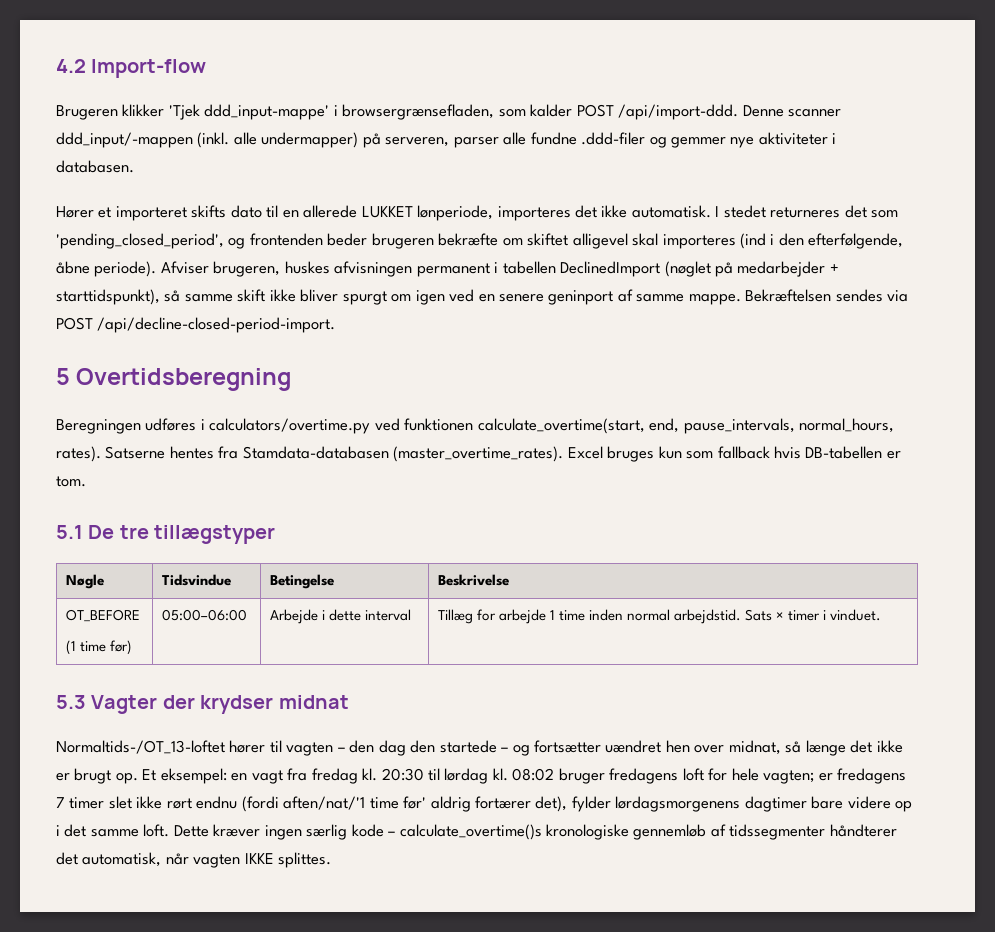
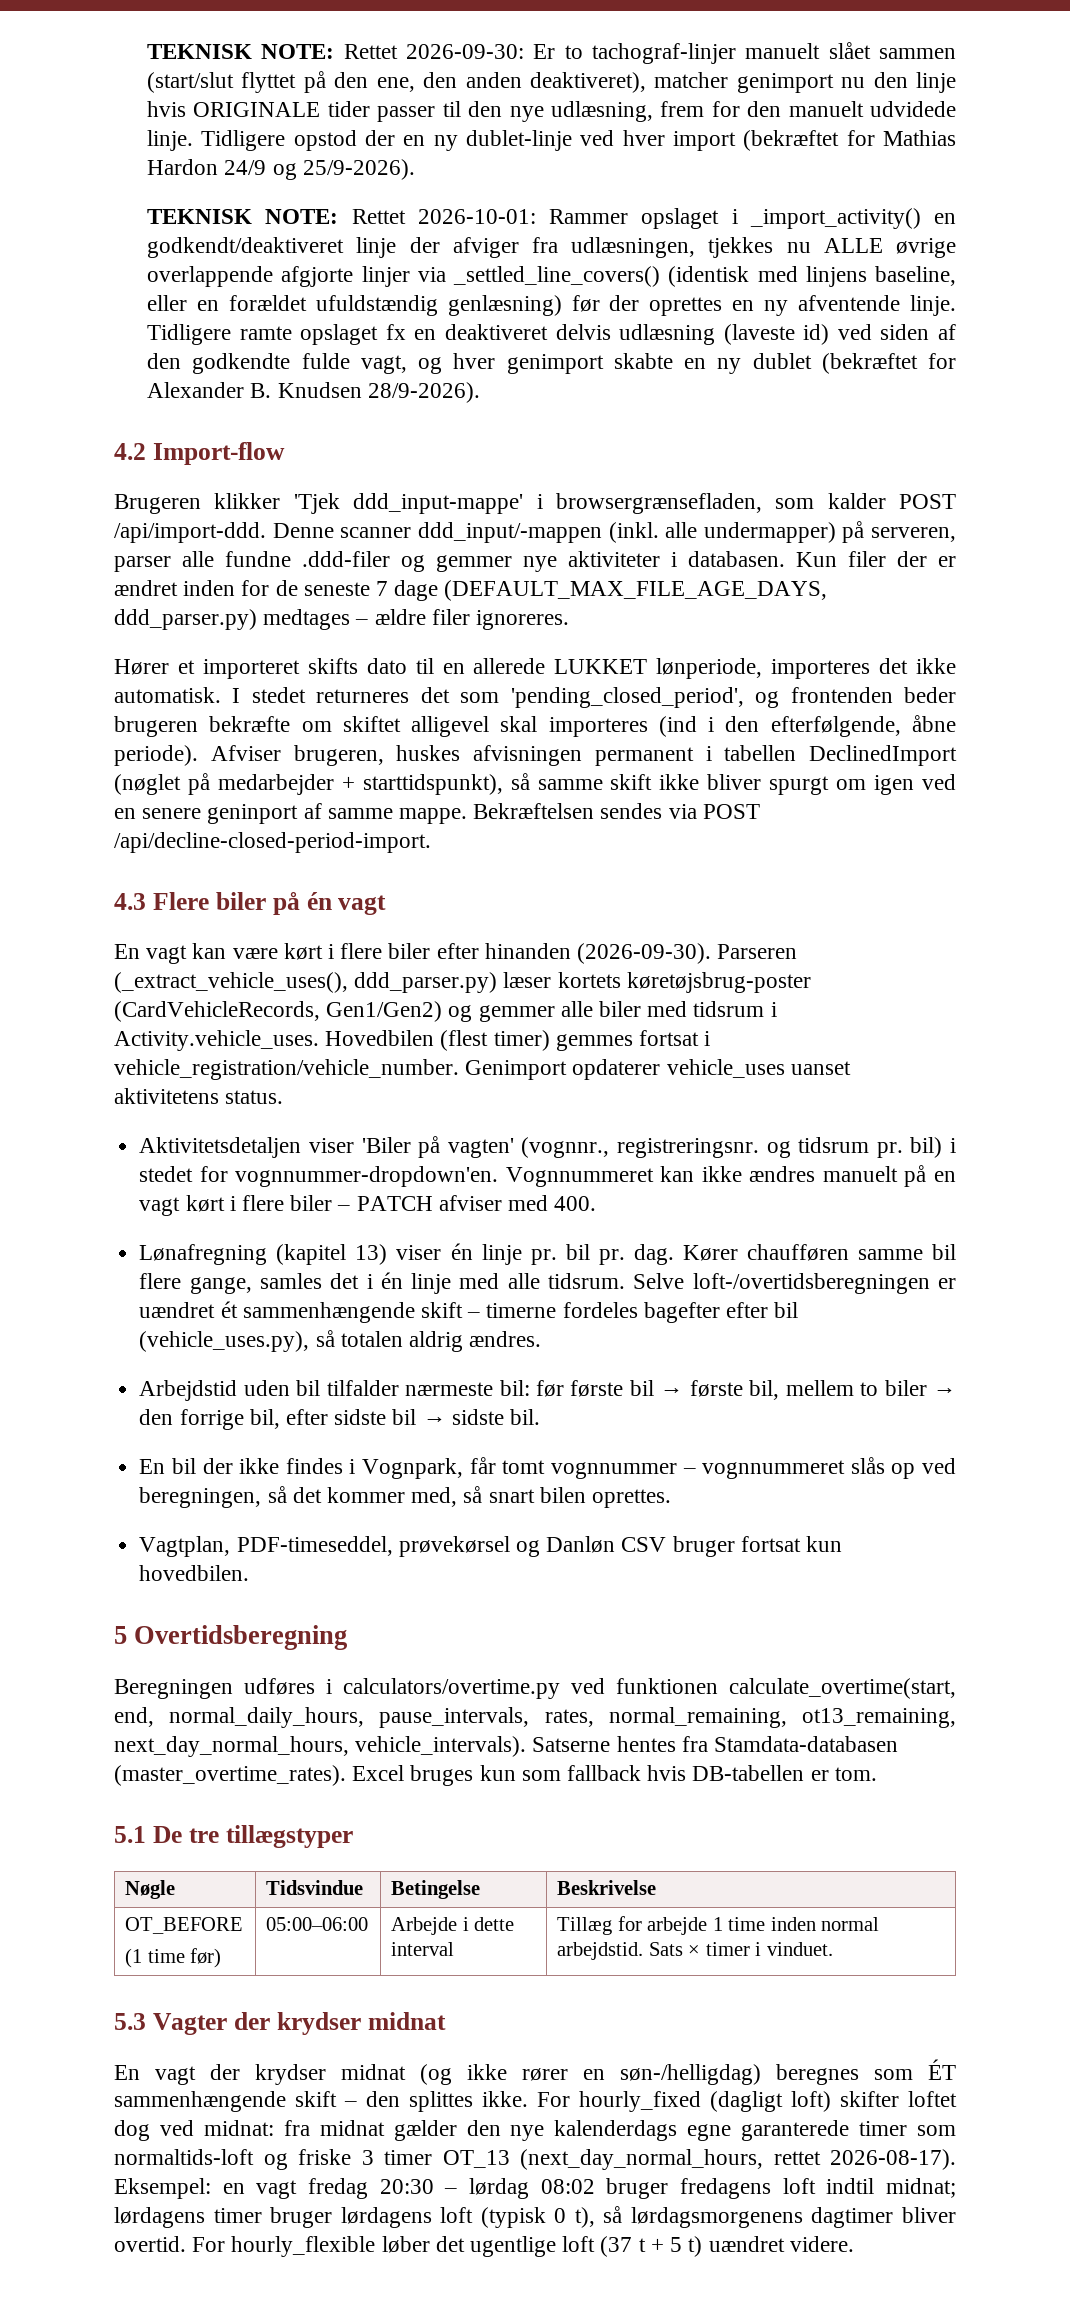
(56, 66) none -> [147,42,956,64] [147,71,957,93] [147,101,956,122] [147,130,957,151] [147,159,415,180] [147,208,956,229] [147,237,956,258] [147,266,956,287] [147,295,956,316] [147,324,957,345] [147,353,956,374] [147,382,480,403] TEKNISK NOTE: Rettet 2026-09-30: Er to tachograf-linjer manuelt slået sammen (start/slut flyttet på den ene, den anden deaktiveret), matcher genimport nu den linje hvis ORIGINALE tider passer til den nye udlæsning, frem for den manuelt udvidede linje. Tidligere opstod der en ny dublet-linje ved hver import (bekræftet for Mathias Hardon 24/9 og 25/9-2026). // TEKNISK NOTE: Rettet 2026-10-01: Rammer opslaget i _import_activity() en godkendt/deaktiveret linje der afviger fra udlæsningen, tjekkes nu ALLE øvrige overlappende afgjorte linjer via _settled_line_covers() (identisk med linjens baseline, eller en forældet ufuldstændig genlæsning) før der oprettes en ny afventende linje. Tidligere ramte opslaget fx en deaktiveret delvis udlæsning (laveste id) ved siden af den godkendte fulde vagt, og hver genimport skabte en ny dublet (bekræftet for Alexander B. Knudsen 28/9-2026). //
(134, 166) none -> [796,551,956,567] [114,580,828,601] [114,609,570,630] Kun filer der er ændret inden for de seneste 7 dage (DEFAULT_MAX_FILE_AGE_DAYS, ddd_parser.py) medtages – ældre filer ignoreres.
(336, 325) none -> [114,891,387,915] [114,943,798,964] [114,972,811,993] [114,1001,777,1022] [114,1030,711,1051] [114,1059,851,1080] [114,1088,284,1104] [139,1136,957,1158] [139,1165,957,1187] [139,1195,597,1216] [139,1243,957,1265] [139,1272,957,1294] [139,1301,799,1323] [139,1330,542,1352] [139,1380,957,1401] [139,1409,540,1430] [139,1457,957,1479] [139,1486,671,1508] [139,1536,842,1557] [139,1565,250,1581] // 4.3 Flere biler på én vagt // En vagt kan være kørt i flere biler efter hinanden (2026-09-30). Parseren (_extract_vehicle_uses(), ddd_parser.py) læser kortets køretøjsbrug-poster (CardVehicleRecords, Gen1/Gen2) og gemmer alle biler med tidsrum i Activity.vehicle_uses. Hovedbilen (flest timer) gemmes fortsat i vehicle_registration/vehicle_number. Genimport opdaterer vehicle_uses uanset aktivitetens status. // Aktivitetsdetaljen viser 'Biler på vagten' (vognnr., registreringsnr. og tidsrum pr. bil) i stedet for vognnummer-dropdown'en. Vognnummeret kan ikke ændres manuelt på en vagt kørt i flere biler – PATCH afviser med 400. // Lønafregning (kapitel 13) viser én linje pr. bil pr. dag. Kører chaufføren samme bil flere gange, samles det i én linje med alle tidsrum. Selve loft-/overtidsberegningen er uændret ét sammenhængende skift – timerne fordeles bagefter efter bil (vehicle_uses.py), så totalen aldrig ændres. // Arbejdstid uden bil tilfalder nærmeste bil: før første bil → første bil, mellem to biler → den forrige bil, efter sidste bil → sidste bil. // En bil der ikke findes i Vognpark, får tomt vognnummer – vognnummeret slås op ved beregningen, så det kommer med, så snart bilen oprettes. // Vagtplan, PDF-timeseddel, prøvekørsel og Danløn CSV bruger fortsat kun hovedbilen.
[683,418,895,434] [56,446,101,462] pause_intervals, normal_hours, rates). -> [169,1707,956,1728] [114,1736,527,1757] normal_daily_hours, pause_intervals, rates, normal_remaining, ot13_remaining, next_day_normal_hours, vehicle_intervals).
[56,740,903,756] [56,768,907,784] [56,796,913,812] [56,824,897,840] [56,852,332,868] Normaltids-/OT_13-loftet hører til vagten – den dag den startede – og fortsætter uændret hen over midnat, så længe det ikke er brugt op. Et eksempel: en vagt fra fredag kl. 20:30 til lørdag kl. 08:02 bruger fredagens loft for hele vagten; er fredagens 7 timer slet ikke rørt endnu (fordi aften/nat/'1 time før' aldrig fortærer det), fylder lørdagsmorgenens dagtimer bare videre op i det samme loft. Dette kræver ingen særlig kode – calculate_overtime()s kronologiske gennemløb af tidssegmenter håndterer det automatisk, når vagten IKKE splittes. -> [114,2059,956,2085] [114,2091,957,2112] [114,2120,956,2141] [114,2149,956,2170] [114,2178,956,2199] [114,2206,956,2228] [114,2236,854,2257] En vagt der krydser midnat (og ikke rører en søn-/helligdag) beregnes som ÉT sammenhængende skift – den splittes ikke. For hourly_fixed (dagligt loft) skifter loftet dog ved midnat: fra midnat gælder den nye kalenderdags egne garanterede timer som normaltids-loft og friske 3 timer OT_13 (next_day_normal_hours, rettet 2026-08-17). Eksempel: en vagt fredag 20:30 – lørdag 08:02 bruger fredagens loft indtil midnat; lørdagens timer bruger lørdagens loft (typisk 0 t), så lørdagsmorgenens dagtimer bliver overtid. For hourly_flexible løber det ugentlige loft (37 t + 5 t) uændret videre.

